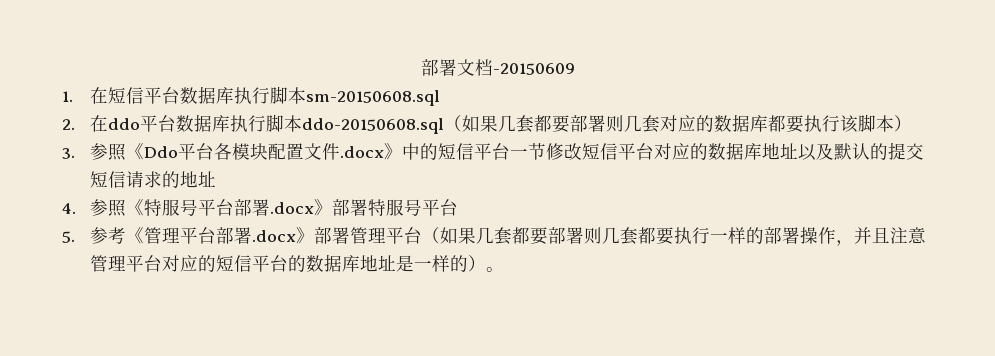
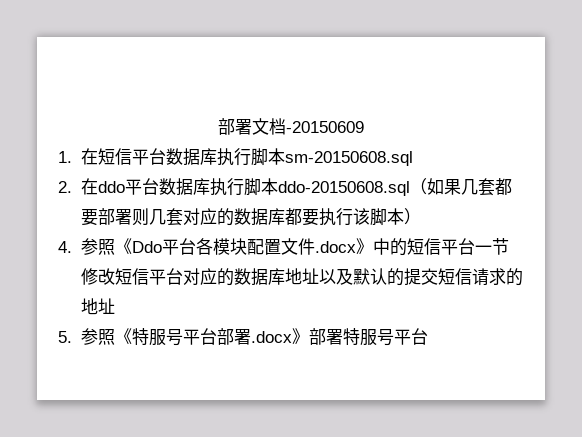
[62,148,75,159] 3. -> [58,241,72,253] 4.
[62,203,76,214] 4. -> [58,331,72,343] 5.
[62,227,926,246] [89,254,504,272] // 5.参考《管理平台部署.docx》部署管理平台（如果几套都要部署则几套都要执行一样的部署操作，并且注意管理平台对应的短信平台的数据库地址是一样的）。 -> (428, 336) none

